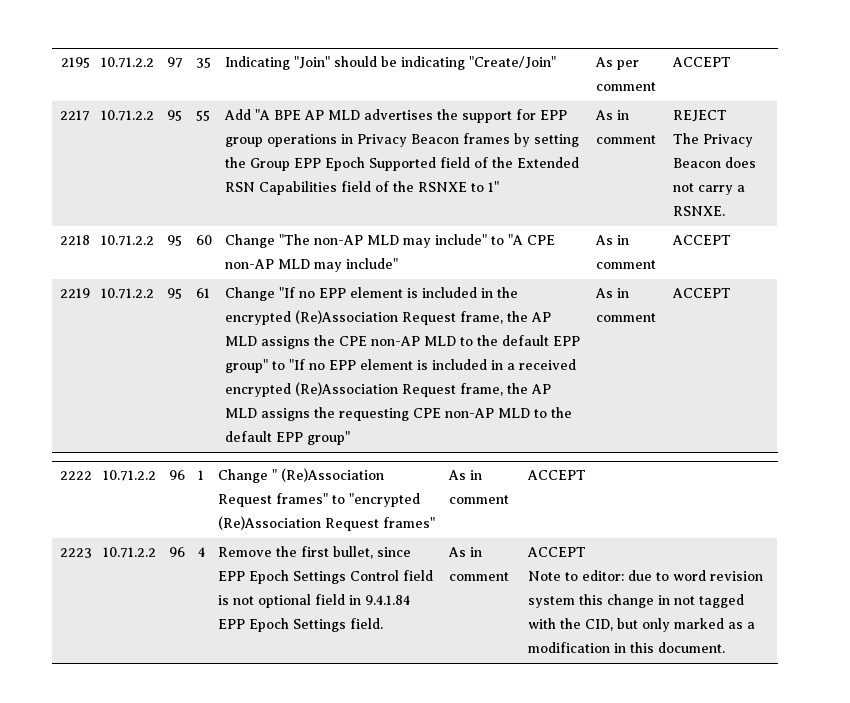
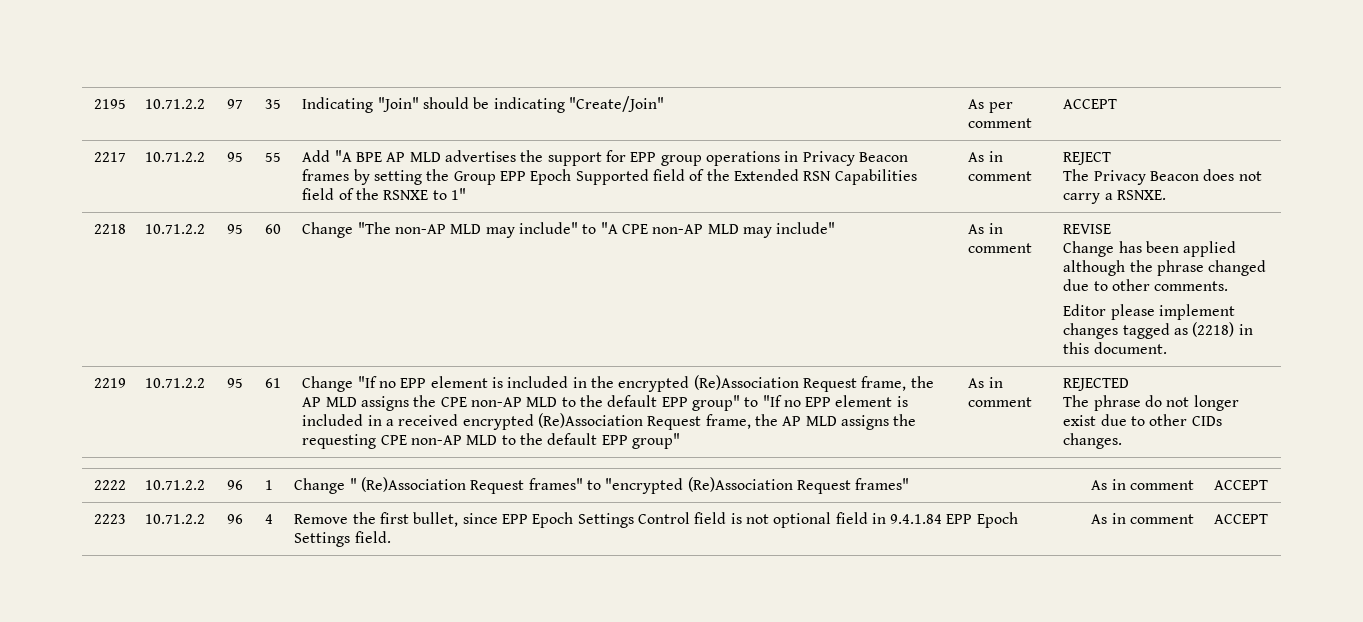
[672,235,732,245] ACCEPT -> [1063,224,1112,234] [1063,241,1237,257] [1063,260,1267,276] [1063,279,1229,291] [1063,304,1235,320] [1063,322,1253,339] [1063,342,1167,354] REVISE // Change has been applied although the phrase changed due to other comments. // Editor please implement changes tagged as (2218) in this document.
[672,288,732,298] ACCEPT -> [1063,378,1130,391] [1063,395,1239,411] [1063,414,1222,426] [1063,433,1123,449] REJECTED // The phrase do not longer exist due to other CIDs changes.
[528,570,764,581] [528,594,745,608] [528,618,756,632] [528,642,726,653] // Note to editor: due to word revision system this change in not tagged with the CID, but only marked as a modification in this document. -> (1269, 519) none

